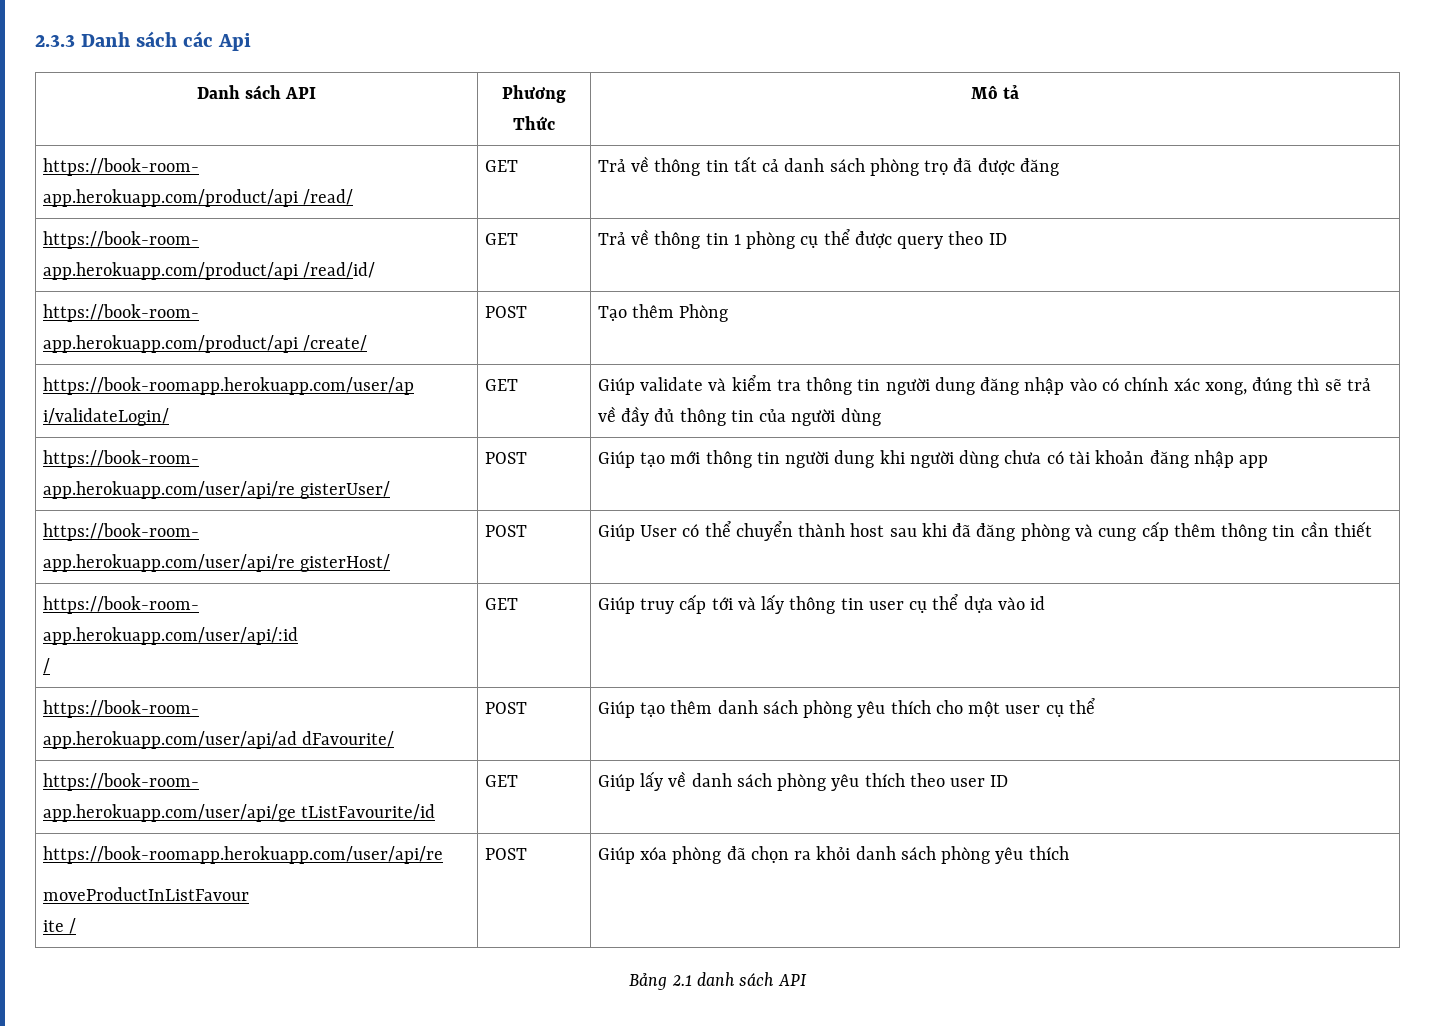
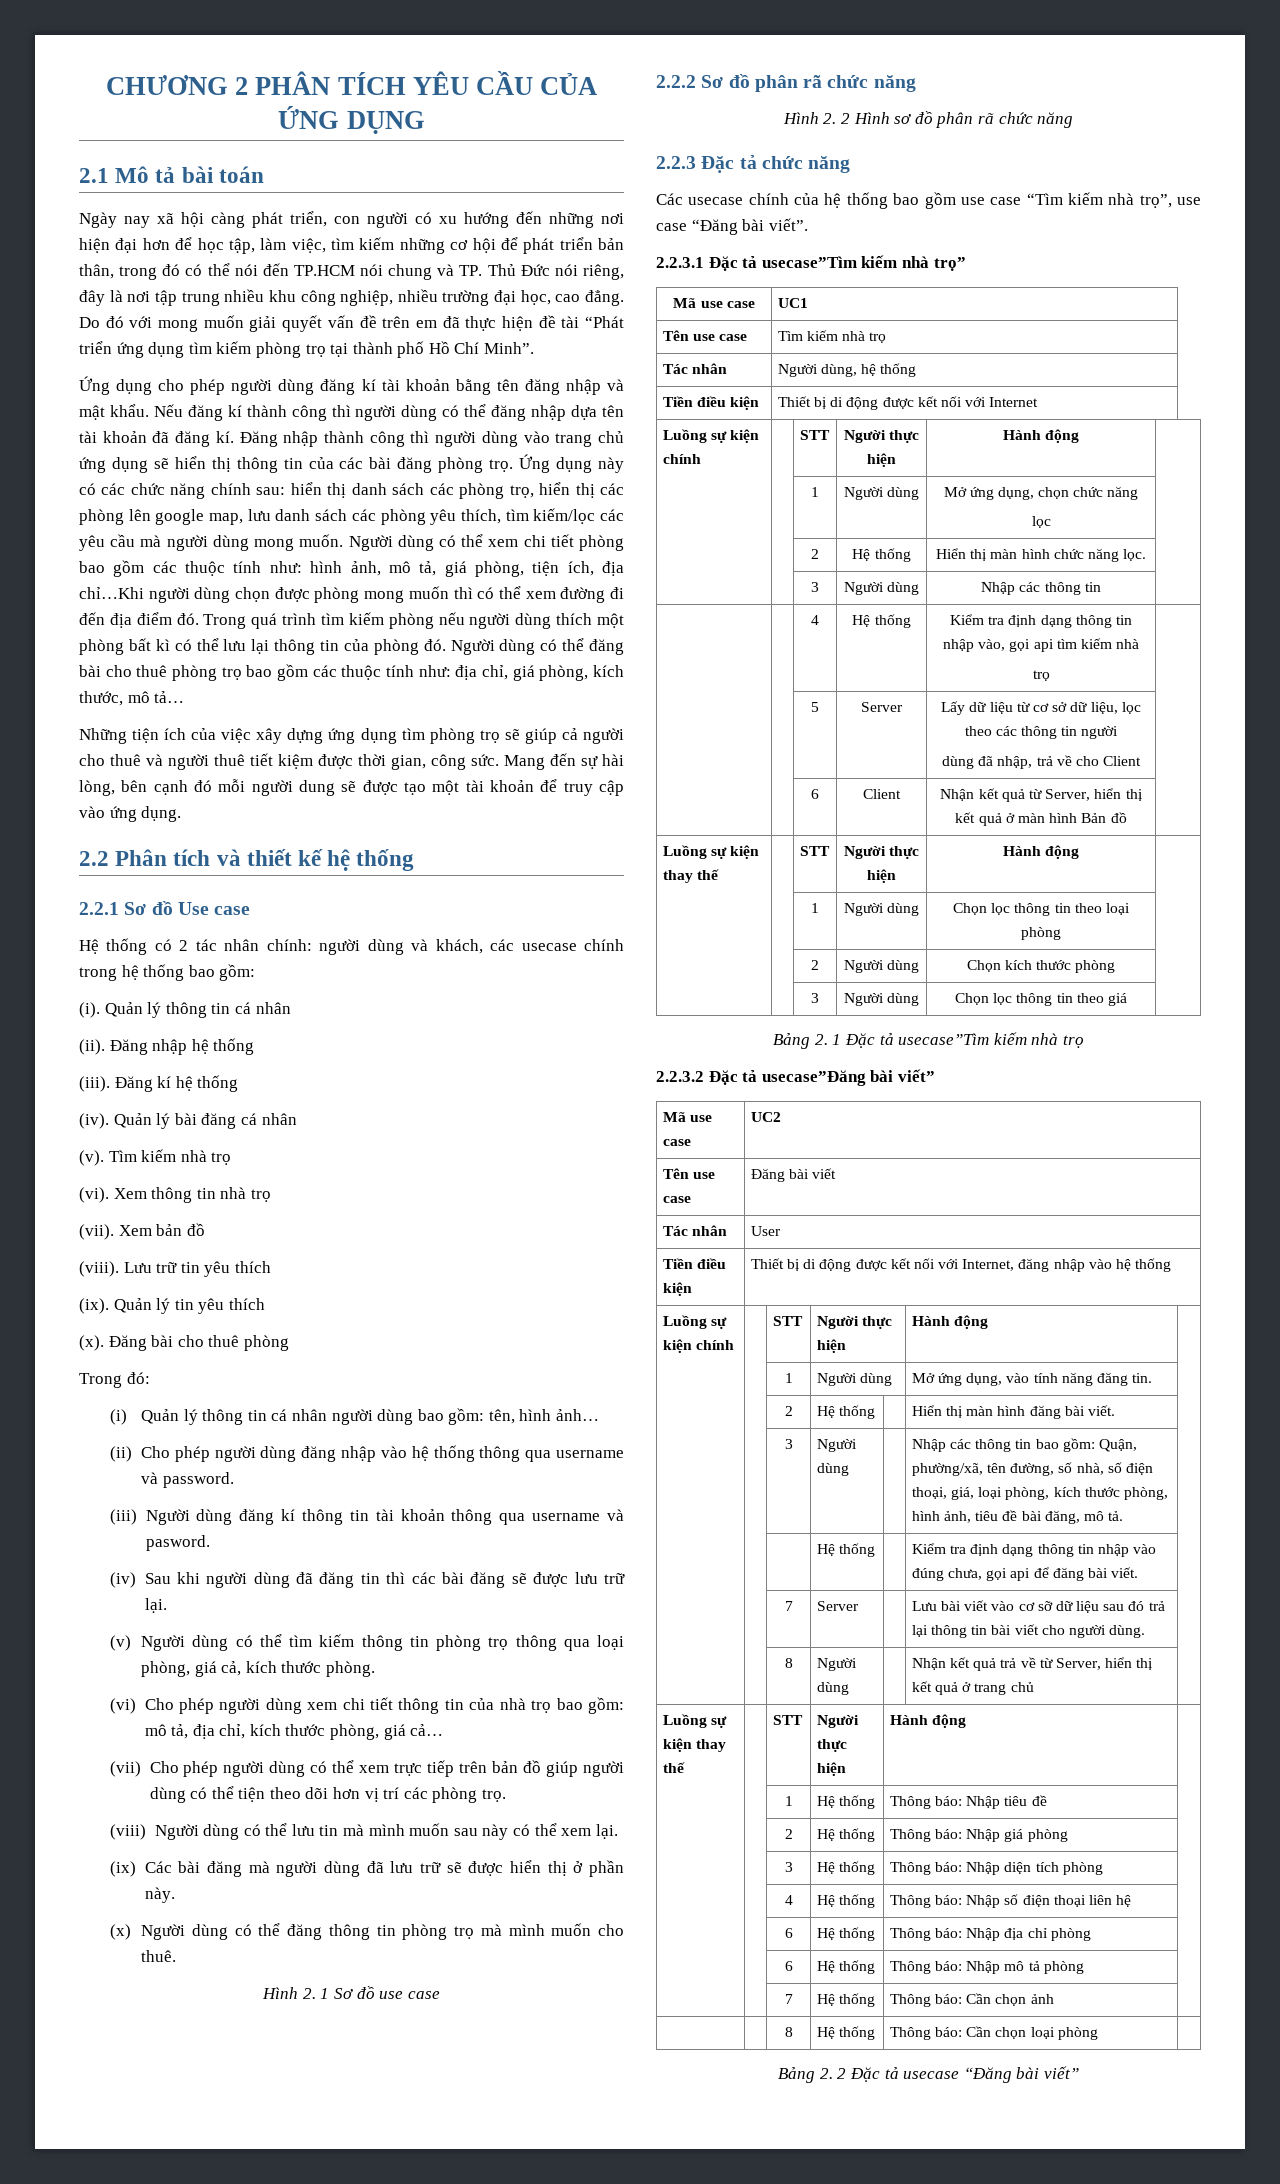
[35,31,252,51] [196,85,317,99] [502,85,566,103] [513,116,555,130] [970,85,1020,99] [42,158,199,176] [42,189,354,207] [484,160,518,172] [597,156,1060,176] [42,231,199,249] [42,262,376,280] [484,233,518,245] [597,229,1007,249] [42,304,199,322] [42,335,368,353] [484,306,527,318] [597,304,729,322] [42,377,414,395] [42,408,169,426] [484,379,518,391] [597,375,1371,395] [597,406,881,426] [42,450,199,468] [42,481,391,499] [484,452,527,464] [597,450,1269,468] [42,523,199,541] [42,554,391,572] [484,525,527,537] [597,521,1372,541] [42,596,199,614] [42,627,298,645] [42,658,50,674] [484,598,518,610] [597,594,1046,614] [42,700,199,718] [42,731,395,749] [484,702,527,714] [597,698,1096,718] [42,773,199,791] [42,804,436,822] [484,775,518,787] [597,771,1009,791] [42,846,443,864] [42,887,249,901] [42,918,77,934] [484,848,527,860] [597,846,1069,864] [629,972,807,990] 2.3.3 Danh sách các Api // Danh sách API | Phương Thức | Mô tả // https://book-room- // app.herokuapp.com/product/api /read/ | GET | Trả về thông tin tất cả danh sách phòng trọ đã được đăng // https://book-room- // app.herokuapp.com/product/api /read/id/ | GET | Trả về thông tin 1 phòng cụ thể được query theo ID // https://book-room- // app.herokuapp.com/product/api /create/ | POST | Tạo thêm Phòng // https://book-roomapp.herokuapp.com/user/ap i/validateLogin/ | GET | Giúp validate và kiểm tra thông tin người dung đăng nhập vào có chính xác xong, đúng thì sẽ trả về đầy đủ thông tin của người dùng // https://book-room- // app.herokuapp.com/user/api/re gisterUser/ | POST | Giúp tạo mới thông tin người dung khi người dùng chưa có tài khoản đăng nhập app // https://book-room- // app.herokuapp.com/user/api/re gisterHost/ | POST | Giúp User có thể chuyển thành host sau khi đã đăng phòng và cung cấp thêm thông tin cần thiết // https://book-room- // app.herokuapp.com/user/api/:id // / | GET | Giúp truy cấp tới và lấy thông tin user cụ thể dựa vào id // https://book-room- // app.herokuapp.com/user/api/ad dFavourite/ | POST | Giúp tạo thêm danh sách phòng yêu thích cho một user cụ thể // https://book-room- // app.herokuapp.com/user/api/ge tListFavourite/id | GET | Giúp lấy về danh sách phòng yêu thích theo user ID // https://book-roomapp.herokuapp.com/user/api/re // moveProductInListFavour // ite / | POST | Giúp xóa phòng đã chọn ra khỏi danh sách phòng yêu thích // Bảng 2.1 danh sách API -> [106,71,597,95] [278,106,425,134] [79,166,264,183] [79,211,624,228] [79,237,624,254] [79,263,624,280] [79,289,625,306] [79,315,624,332] [79,341,535,358] [79,376,624,395] [79,404,624,421] [79,431,625,447] [79,454,624,473] [79,482,624,499] [79,508,624,525] [79,534,625,551] [79,560,624,577] [79,586,624,603] [79,612,624,629] [79,638,624,655] [79,664,625,681] [79,691,185,706] [79,728,624,744] [79,753,624,770] [79,779,624,796] [79,806,182,822] [79,849,415,871] [79,901,251,915] [79,938,624,955] [79,964,256,981] [79,1002,291,1018] [79,1038,255,1055] [79,1075,239,1092] [79,1113,297,1129] [79,1149,232,1166] [79,1187,271,1203] [79,1223,205,1240] [79,1261,271,1277] [79,1298,265,1314] [79,1335,289,1351] [79,1372,150,1388] [109,1408,600,1425] [109,1445,624,1462] [140,1472,234,1488] [109,1509,625,1525] [145,1535,210,1551] [109,1572,626,1588] [144,1598,167,1613] [109,1634,624,1651] [140,1661,375,1677] [109,1697,625,1714] [144,1724,444,1740] [109,1760,625,1777] [149,1786,506,1803] [109,1823,618,1840] [109,1860,625,1877] [144,1887,175,1903] [109,1923,624,1940] [140,1950,176,1962] [262,1986,440,1999] [656,74,916,92] [782,111,1074,128] [656,155,851,173] [656,192,1201,209] [656,218,808,235] [656,255,966,271] [673,298,755,308] [777,298,808,308] [662,330,748,341] [777,330,887,343] [662,363,727,374] [777,363,917,377] [662,396,760,410] [777,396,1039,410] [662,429,760,443] [662,454,701,464] [799,430,830,440] [843,430,920,443] [867,453,896,467] [1002,429,1080,443] [811,487,819,497] [843,487,920,500] [943,486,1139,500] [1031,516,1051,528] [811,549,819,559] [852,548,911,562] [935,548,1147,562] [811,582,819,592] [843,582,920,595] [981,582,1101,595] [811,615,819,625] [852,614,911,628] [950,614,1132,628] [942,638,1140,652] [1032,670,1050,681] [811,702,819,712] [861,702,903,712] [941,701,1141,715] [964,726,1119,739] [941,755,1142,769] [811,789,819,799] [863,789,901,799] [940,788,1143,802] [955,812,1127,826] [662,845,760,859] [662,869,719,883] [799,846,830,856] [843,846,920,859] [867,869,896,883] [1002,845,1080,859] [811,903,819,913] [843,903,920,916] [953,903,1130,916] [1021,927,1061,940] [811,960,819,970] [843,960,920,973] [966,960,1116,973] [811,993,819,1003] [843,993,920,1006] [955,993,1127,1006] [773,1032,1084,1049] [656,1069,935,1086] [662,1112,712,1122] [662,1139,691,1146] [750,1112,781,1122] [662,1168,715,1179] [662,1196,691,1203] [750,1168,837,1182] [662,1225,727,1236] [750,1226,781,1236] [662,1258,726,1269] [662,1282,692,1296] [750,1258,1172,1272] [662,1315,727,1329] [662,1339,734,1353] [772,1316,803,1326] [816,1316,892,1329] [816,1339,846,1353] [911,1315,988,1329] [784,1373,793,1383] [816,1373,892,1386] [911,1372,1153,1386] [784,1406,793,1416] [816,1405,875,1419] [911,1405,1115,1419] [784,1439,793,1449] [816,1439,857,1452] [816,1463,849,1476] [911,1438,1137,1452] [911,1462,1153,1476] [911,1487,1168,1500] [911,1510,1124,1524] [816,1543,875,1557] [911,1543,1157,1557] [911,1567,1139,1581] [784,1601,793,1611] [816,1601,859,1611] [911,1600,1165,1613] [911,1624,1146,1638] [784,1658,793,1668] [816,1658,857,1671] [816,1682,849,1695] [911,1657,1154,1671] [911,1681,1034,1695] [662,1714,727,1728] [662,1738,726,1752] [662,1762,685,1773] [772,1715,803,1725] [816,1715,859,1728] [816,1739,847,1752] [816,1762,846,1776] [889,1714,966,1728] [784,1796,793,1806] [816,1795,875,1809] [889,1795,1047,1809] [784,1829,793,1839] [816,1828,875,1842] [889,1829,1068,1842] [784,1862,793,1872] [816,1861,875,1875] [889,1862,1103,1875] [784,1895,793,1905] [816,1894,875,1908] [889,1894,1132,1908] [784,1928,793,1938] [816,1927,875,1941] [889,1928,1091,1941] [784,1961,793,1971] [816,1960,875,1974] [889,1961,1084,1974] [784,1994,793,2004] [816,1993,875,2007] [889,1993,1054,2007] [784,2027,793,2037] [816,2026,875,2040] [889,2026,1098,2040] [778,2066,1079,2083] CHƯƠNG 2 PHÂN TÍCH YÊU CẦU CỦA ỨNG DỤNG // 2.1 Mô tả bài toán // Ngày nay xã hội càng phát triển, con người có xu hướng đến những nơi hiện đại hơn để học tập, làm việc, tìm kiếm những cơ hội để phát triển bản thân, trong đó có thể nói đến TP.HCM nói chung và TP. Thủ Đức nói riêng, đây là nơi tập trung nhiều khu công nghiệp, nhiều trường đại học, cao đẳng. Do đó với mong muốn giải quyết vấn đề trên em đã thực hiện đề tài “Phát triển ứng dụng tìm kiếm phòng trọ tại thành phố Hồ Chí Minh”. // Ứng dụng cho phép người dùng đăng kí tài khoản bằng tên đăng nhập và mật khẩu. Nếu đăng kí thành công thì người dùng có thể đăng nhập dựa tên tài khoản đã đăng kí. Đăng nhập thành công thì người dùng vào trang chủ ứng dụng sẽ hiển thị thông tin của các bài đăng phòng trọ. Ứng dụng này có các chức năng chính sau: hiển thị danh sách các phòng trọ, hiển thị các phòng lên google map, lưu danh sách các phòng yêu thích, tìm kiếm/lọc các yêu cầu mà người dùng mong muốn. Người dùng có thể xem chi tiết phòng bao gồm các thuộc tính như: hình ảnh, mô tả, giá phòng, tiện ích, địa chỉ…Khi người dùng chọn được phòng mong muốn thì có thể xem đường đi đến địa điểm đó. Trong quá trình tìm kiếm phòng nếu người dùng thích một phòng bất kì có thể lưu lại thông tin của phòng đó. Người dùng có thể đăng bài cho thuê phòng trọ bao gồm các thuộc tính như: địa chỉ, giá phòng, kích thước, mô tả… // Những tiện ích của việc xây dựng ứng dụng tìm phòng trọ sẽ giúp cả người cho thuê và người thuê tiết kiệm được thời gian, công sức. Mang đến sự hài lòng, bên cạnh đó mỗi người dung sẽ được tạo một tài khoản để truy cập vào ứng dụng. // 2.2 Phân tích và thiết kế hệ thống // 2.2.1 Sơ đồ Use case // Hệ thống có 2 tác nhân chính: người dùng và khách, các usecase chính trong hệ thống bao gồm: // (i). Quản lý thông tin cá nhân // (ii). Đăng nhập hệ thống // (iii). Đăng kí hệ thống // (iv). Quản lý bài đăng cá nhân // (v). Tìm kiếm nhà trọ // (vi). Xem thông tin nhà trọ // (vii). Xem bản đồ // (viii). Lưu trữ tin yêu thích // (ix). Quản lý tin yêu thích // (x). Đăng bài cho thuê phòng // Trong đó: // (i) Quản lý thông tin cá nhân người dùng bao gồm: tên, hình ảnh… // (ii) Cho phép người dùng đăng nhập vào hệ thống thông qua username và password. // (iii) Người dùng đăng kí thông tin tài khoản thông qua username và pasword. // (iv) Sau khi người dùng đã đăng tin thì các bài đăng sẽ được lưu trữ lại. // (v) Người dùng có thể tìm kiếm thông tin phòng trọ thông qua loại phòng, giá cả, kích thước phòng. // (vi) Cho phép người dùng xem chi tiết thông tin của nhà trọ bao gồm: mô tả, địa chỉ, kích thước phòng, giá cả… // (vii) Cho phép người dùng có thể xem trực tiếp trên bản đồ giúp người dùng có thể tiện theo dõi hơn vị trí các phòng trọ. // (viii) Người dùng có thể lưu tin mà mình muốn sau này có thể xem lại. // (ix) Các bài đăng mà người dùng đã lưu trữ sẽ được hiển thị ở phần này. // (x) Người dùng có thể đăng thông tin phòng trọ mà mình muốn cho thuê. // Hình 2. 1 Sơ đồ use case // 2.2.2 Sơ đồ phân rã chức năng // Hình 2. 2 Hình sơ đồ phân rã chức năng // 2.2.3 Đặc tả chức năng // Các usecase chính của hệ thống bao gồm use case “Tìm kiếm nhà trọ”, use case “Đăng bài viết”. // 2.2.3.1 Đặc tả usecase”Tìm kiếm nhà trọ” // Mã use case | UC1 // Tên use case | Tìm kiếm nhà trọ // Tác nhân | Người dùng, hệ thống // Tiền điều kiện | Thiết bị di động được kết nối với Internet // Luồng sự kiện chính | | STT | Người thực hiện | Hành động | // | | 1 | Người dùng | Mở ứng dụng, chọn chức năng // lọc | // | | 2 | Hệ thống | Hiển thị màn hình chức năng lọc. | // | | 3 | Người dùng | Nhập các thông tin | // | | 4 | Hệ thống | Kiểm tra định dạng thông tin nhập vào, gọi api tìm kiếm nhà // trọ | // | | 5 | Server | Lấy dữ liệu từ cơ sở dữ liệu, lọc theo các thông tin người // dùng đã nhập, trả về cho Client | // | | 6 | Client | Nhận kết quả từ Server, hiển thị kết quả ở màn hình Bản đồ | // Luồng sự kiện thay thế | | STT | Người thực hiện | Hành động | // | | 1 | Người dùng | Chọn lọc thông tin theo loại phòng | // | | 2 | Người dùng | Chọn kích thước phòng | // | | 3 | Người dùng | Chọn lọc thông tin theo giá | // Bảng 2. 1 Đặc tả usecase”Tìm kiếm nhà trọ // 2.2.3.2 Đặc tả usecase”Đăng bài viết” // Mã use case | UC2 // Tên use case | Đăng bài viết // Tác nhân | User // Tiền điều kiện | Thiết bị di động được kết nối với Internet, đăng nhập vào hệ thống // Luồng sự kiện chính | | STT | Người thực hiện | Hành động | // | | 1 | Người dùng | Mở ứng dụng, vào tính năng đăng tin. | // | | 2 | Hệ thống | | Hiển thị màn hình đăng bài viết. | // | | 3 | Người dùng | | Nhập các thông tin bao gồm: Quận, phường/xã, tên đường, số nhà, số điện thoại, giá, loại phòng, kích thước phòng, hình ảnh, tiêu đề bài đăng, mô tả. | // | | | Hệ thống | | Kiểm tra định dạng thông tin nhập vào đúng chưa, gọi api để đăng bài viết. | // | | 7 | Server | | Lưu bài viết vào cơ sỡ dữ liệu sau đó trả lại thông tin bài viết cho người dùng. | // | | 8 | Người dùng | | Nhận kết quả trả về từ Server, hiển thị kết quả ở trang chủ | // Luồng sự kiện thay thế | | STT | Người thực hiện | Hành động | // | | 1 | Hệ thống | Thông báo: Nhập tiêu đề | // | | 2 | Hệ thống | Thông báo: Nhập giá phòng | // | | 3 | Hệ thống | Thông báo: Nhập diện tích phòng | // | | 4 | Hệ thống | Thông báo: Nhập số điện thoại liên hệ | // | | 6 | Hệ thống | Thông báo: Nhập địa chỉ phòng | // | | 6 | Hệ thống | Thông báo: Nhập mô tả phòng | // | | 7 | Hệ thống | Thông báo: Cần chọn ảnh | // | | 8 | Hệ thống | Thông báo: Cần chọn loại phòng | // Bảng 2. 2 Đặc tả usecase “Đăng bài viết”

